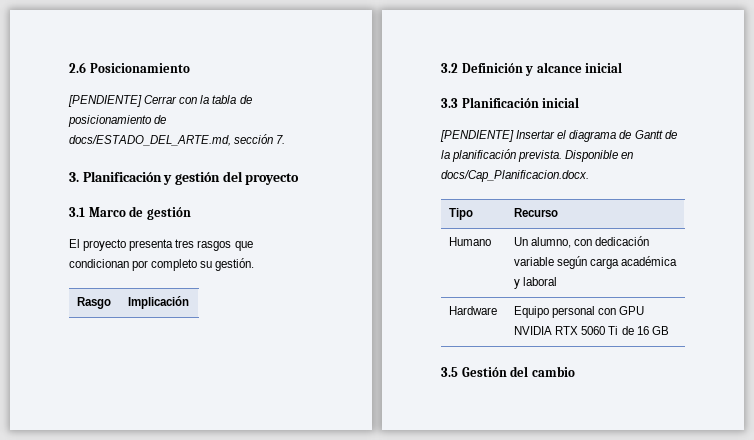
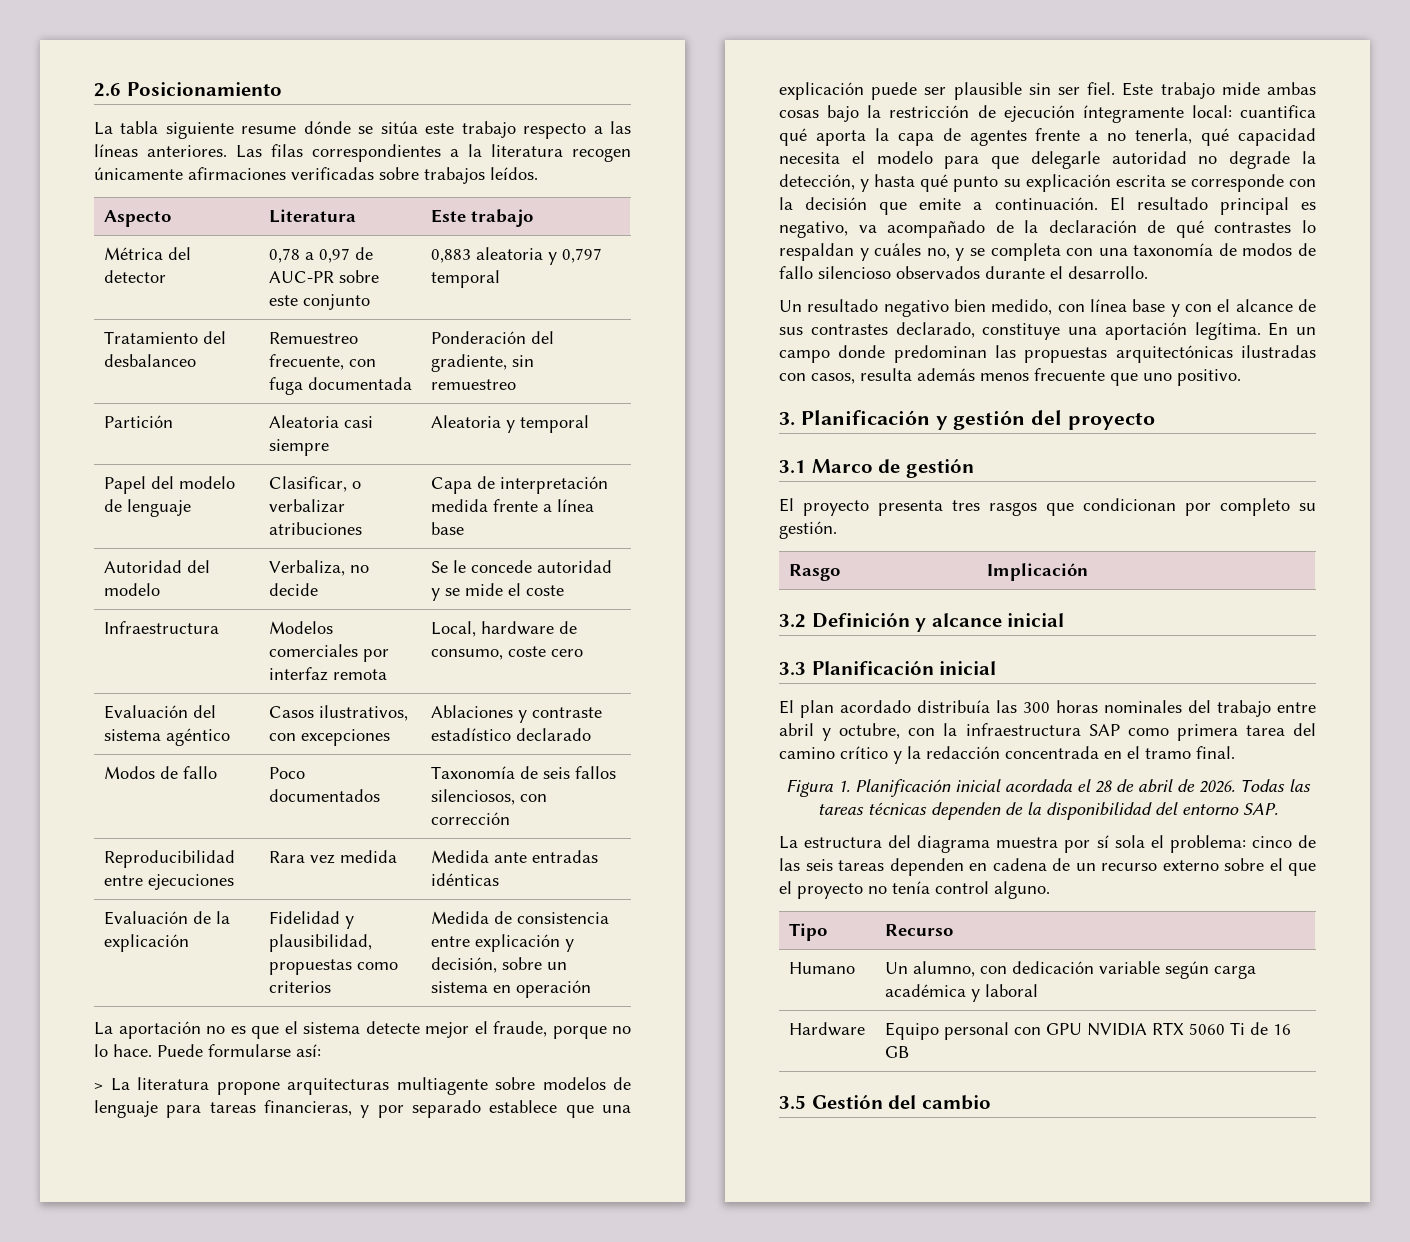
[68,95,252,107] [68,115,167,127] [69,134,286,146] [PENDIENTE] Cerrar con la tabla de posicionamiento de docs/ESTADO_DEL_ARTE.md, sección 7. -> [94,121,631,139] [94,144,631,162] [94,167,538,184] [103,210,171,227] [268,209,356,223] [430,209,533,227] [103,247,191,260] [103,270,166,283] [268,247,373,263] [268,270,379,283] [268,294,370,310] [430,247,602,265] [430,270,500,288] [103,331,226,344] [103,354,196,367] [268,332,358,344] [268,354,376,370] [268,377,412,395] [430,331,554,344] [430,354,534,372] [430,379,516,390] [103,415,173,428] [268,415,373,428] [268,439,329,456] [430,415,589,433] [103,476,235,494] [103,499,191,517] [268,476,361,492] [268,499,345,513] [268,522,362,535] [430,476,608,494] [430,499,594,512] [430,522,464,535] [103,560,210,573] [103,583,160,596] [268,560,369,576] [268,583,318,596] [430,560,612,573] [430,583,564,601] [103,621,219,634] [268,621,333,634] [268,644,389,662] [268,667,387,681] [430,621,577,637] [430,646,583,660] [103,705,216,719] [103,728,230,746] [268,705,408,721] [268,729,390,746] [430,705,602,723] [430,728,591,741] [103,766,217,779] [268,767,305,779] [268,789,380,802] [430,766,616,779] [430,789,547,805] [430,812,510,825] [103,850,235,868] [103,874,234,890] [268,850,397,864] [430,850,598,863] [430,873,499,886] [103,911,230,925] [103,934,189,952] [268,911,354,929] [268,934,372,952] [268,959,398,975] [268,981,331,993] [430,911,609,924] [430,934,574,952] [430,957,567,973] [430,980,591,998] [94,1021,631,1039] [94,1044,321,1057] [94,1077,631,1095] [94,1100,631,1118] [779,82,1316,100] [779,105,1316,123] [779,128,1316,146] [779,151,1316,169] [779,174,1316,192] [779,197,1316,215] [779,220,1316,238] [779,243,1316,261] [779,266,1148,279] [779,299,1316,317] [779,322,1316,340] [779,345,1316,363] [779,368,1241,386] La tabla siguiente resume dónde se sitúa este trabajo respecto a las líneas anteriores. Las filas correspondientes a la literatura recogen únicamente afirmaciones verificadas sobre trabajos leídos. // Aspecto | Literatura | Este trabajo // Métrica del detector | 0,78 a 0,97 de AUC-PR sobre este conjunto | 0,883 aleatoria y 0,797 temporal // Tratamiento del desbalanceo | Remuestreo frecuente, con fuga documentada | Ponderación del gradiente, sin remuestreo // Partición | Aleatoria casi siempre | Aleatoria y temporal // Papel del modelo de lenguaje | Clasificar, o verbalizar atribuciones | Capa de interpretación medida frente a línea base // Autoridad del modelo | Verbaliza, no decide | Se le concede autoridad y se mide el coste // Infraestructura | Modelos comerciales por interfaz remota | Local, hardware de consumo, coste cero // Evaluación del sistema agéntico | Casos ilustrativos, con excepciones | Ablaciones y contraste estadístico declarado // Modos de fallo | Poco documentados | Taxonomía de seis fallos silenciosos, con corrección // Reproducibilidad entre ejecuciones | Rara vez medida | Medida ante entradas idénticas // Evaluación de la explicación | Fidelidad y plausibilidad, propuestas como criterios | Medida de consistencia entre explicación y decisión, sobre un sistema en operación // La aportación no es que el sistema detecte mejor el fraude, porque no lo hace. Puede formularse así: // > La literatura propone arquitecturas multiagente sobre modelos de lenguaje para tareas financieras, y por separado establece que una explicación puede ser plausible sin ser fiel. Este trabajo mide ambas cosas bajo la restricción de ejecución íntegramente local: cuantifica qué aporta la capa de agentes frente a no tenerla, qué capacidad necesita el modelo para que delegarle autoridad no degrade la detección, y hasta qué punto su explicación escrita se corresponde con la decisión que emite a continuación. El resultado principal es negativo, va acompañado de la declaración de qué contrastes lo respaldan y cuáles no, y se completa con una taxonomía de modos de fallo silencioso observados durante el desarrollo. // Un resultado negativo bien medido, con línea base y con el alcance de sus contrastes declarado, constituye una aportación legítima. En un campo donde predominan las propuestas arquitectónicas ilustradas con casos, resulta además menos frecuente que uno positivo.
[440,130,677,142] [441,149,634,162] [441,170,589,182] [PENDIENTE] Insertar el diagrama de Gantt de la planificación prevista. Disponible en docs/Cap_Planificacion.docx. -> [779,700,1316,718] [779,723,1316,741] [779,746,1235,764] [785,779,1311,797] [817,802,1278,820] [779,835,1316,853] [779,858,1316,876] [779,881,1050,899] El plan acordado distribuía las 300 horas nominales del trabajo entre abril y octubre, con la infraestructura SAP como primera tarea del camino crítico y la redacción concentrada en el tramo final. // Figura 1. Planificación inicial acordada el 28 de abril de 2026. Todas las tareas técnicas dependen de la disponibilidad del entorno SAP. // La estructura del diagrama muestra por sí sola el problema: cinco de las seis tareas dependen en cadena de un recurso externo sobre el que el proyecto no tenía control alguno.

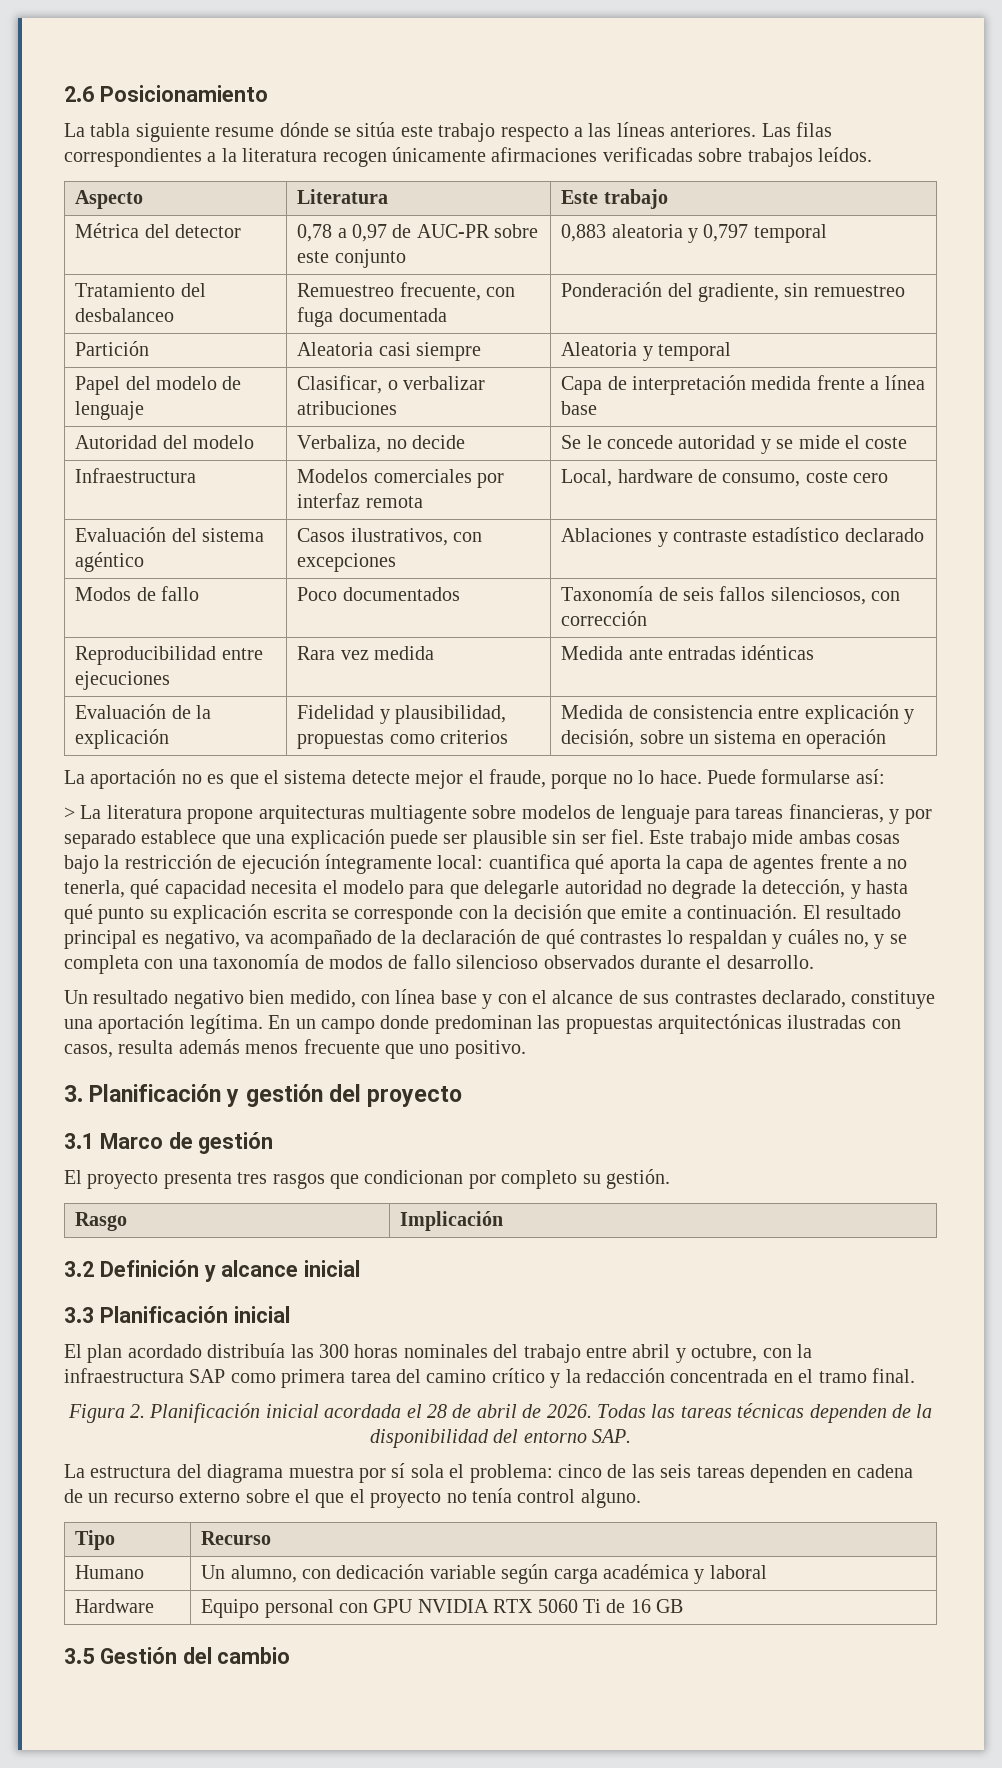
[837,780,850,792] 1. -> [130,1404,146,1418] 2.

